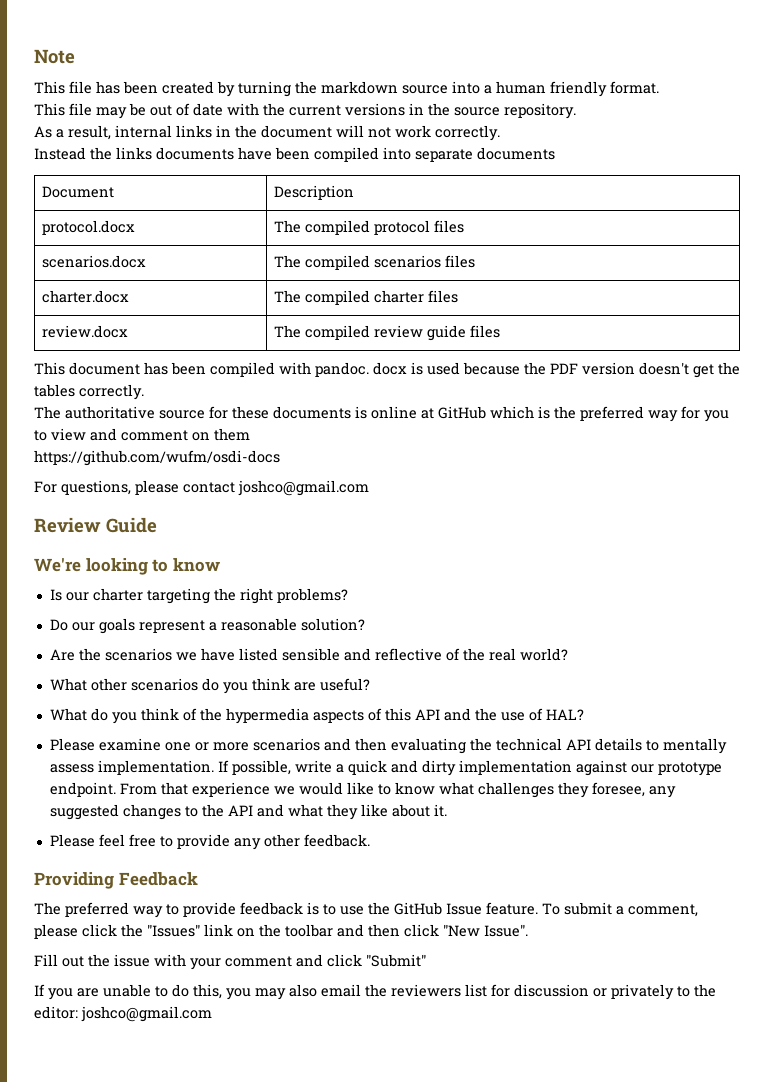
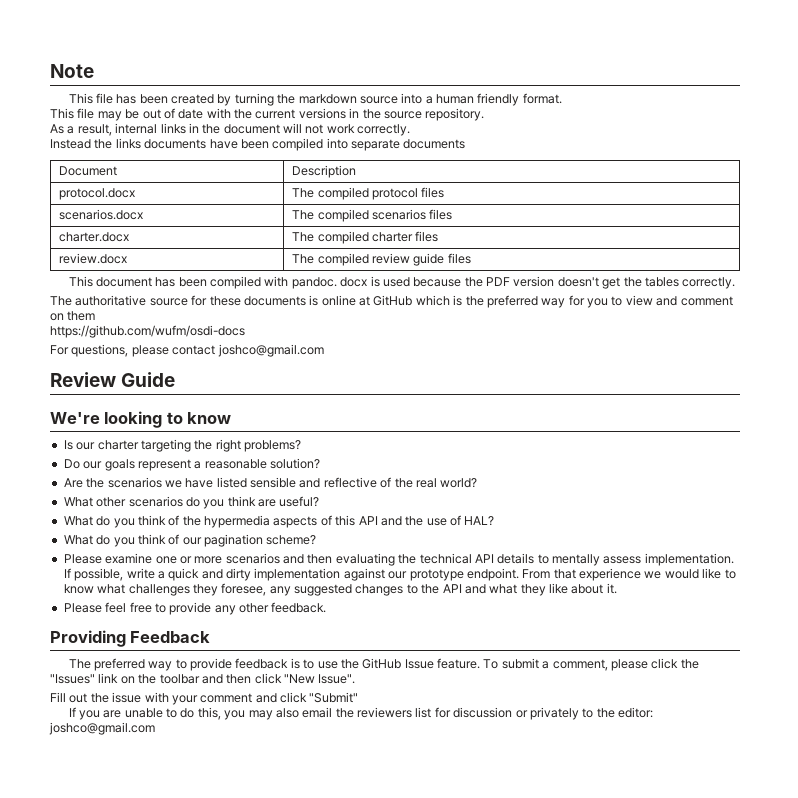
(584, 714) none -> [63,534,317,547] // What do you think of our pagination scheme?

